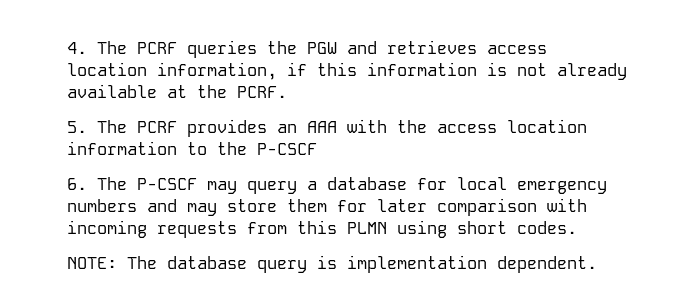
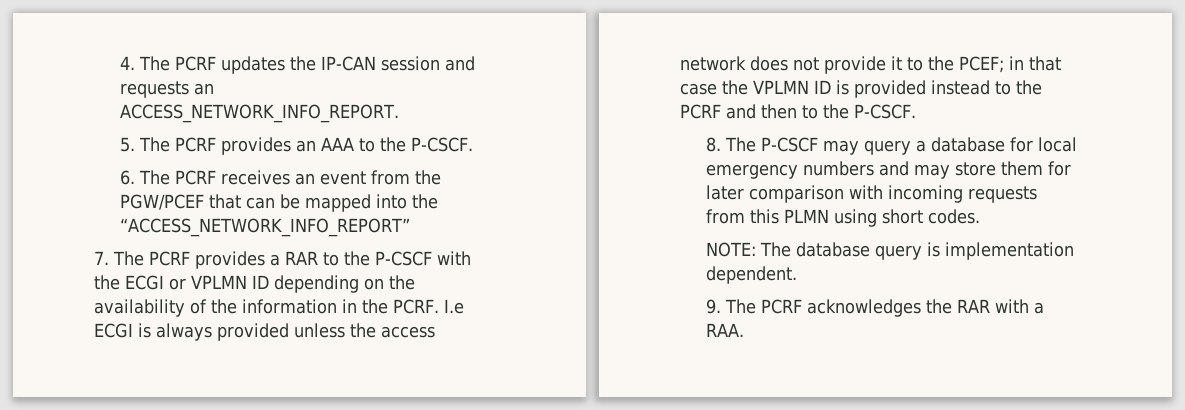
[186,40,547,58] [66,62,627,80] [66,84,287,98] queries the PGW and retrieves access location information, if this information is not already available at the PCRF. -> [221,56,476,74] [120,81,215,98] [120,104,400,123] updates the IP-CAN session and requests an ACCESS_NETWORK_INFO_REPORT.
[346,119,587,133] [66,141,317,155] [66,178,87,190] with the access location information to the P-CSCF // 6. -> [359,137,474,152] [120,170,442,185] [120,194,439,212] [120,218,411,237] [94,251,471,269] [94,275,415,293] [94,299,464,317] [94,323,435,341] [680,56,1061,74] [680,80,1042,98] [680,104,916,119] [706,137,722,152] to the P-CSCF. // 6. The PCRF receives an event from the PGW/PCEF that can be mapped into the “ACCESS_NETWORK_INFO_REPORT” // 7. The PCRF provides a RAR to the P-CSCF with the ECGI or VPLMN ID depending on the availability of the information in the PCRF. I.e ECGI is always provided unless the access network does not provide it to the PCEF; in that case the VPLMN ID is provided instead to the PCRF and then to the P-CSCF. // 8.
(597, 264) none -> [706,299,1045,317] [706,323,745,337] // 9. The PCRF acknowledges the RAR with a RAA.

